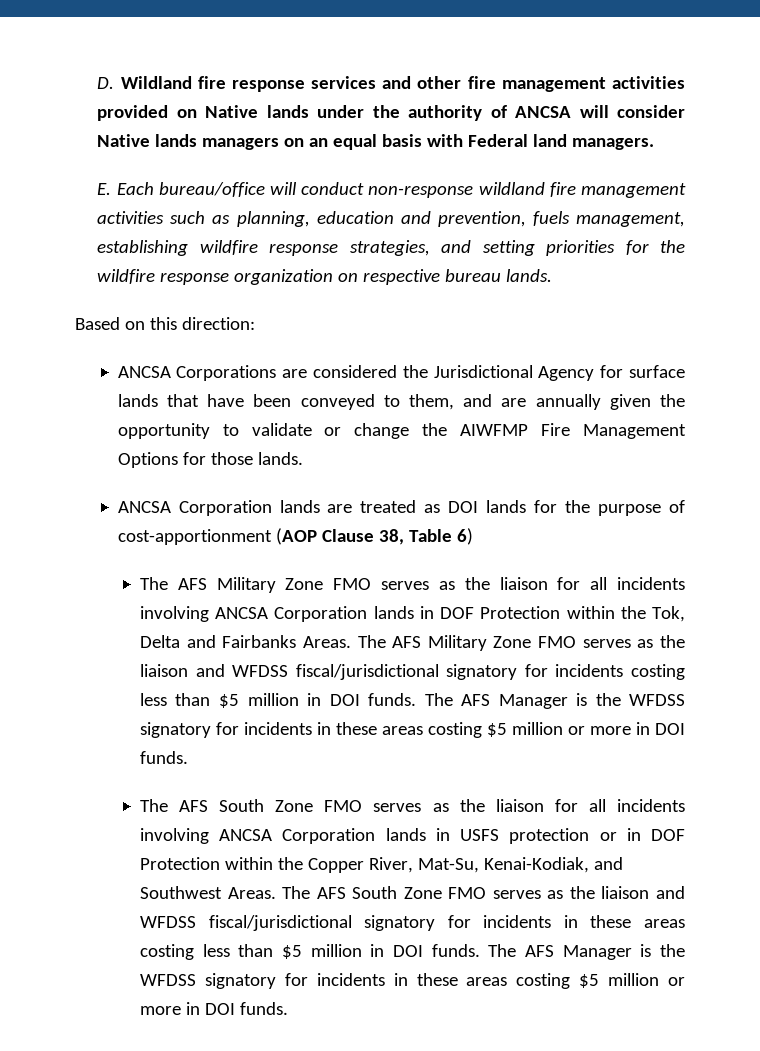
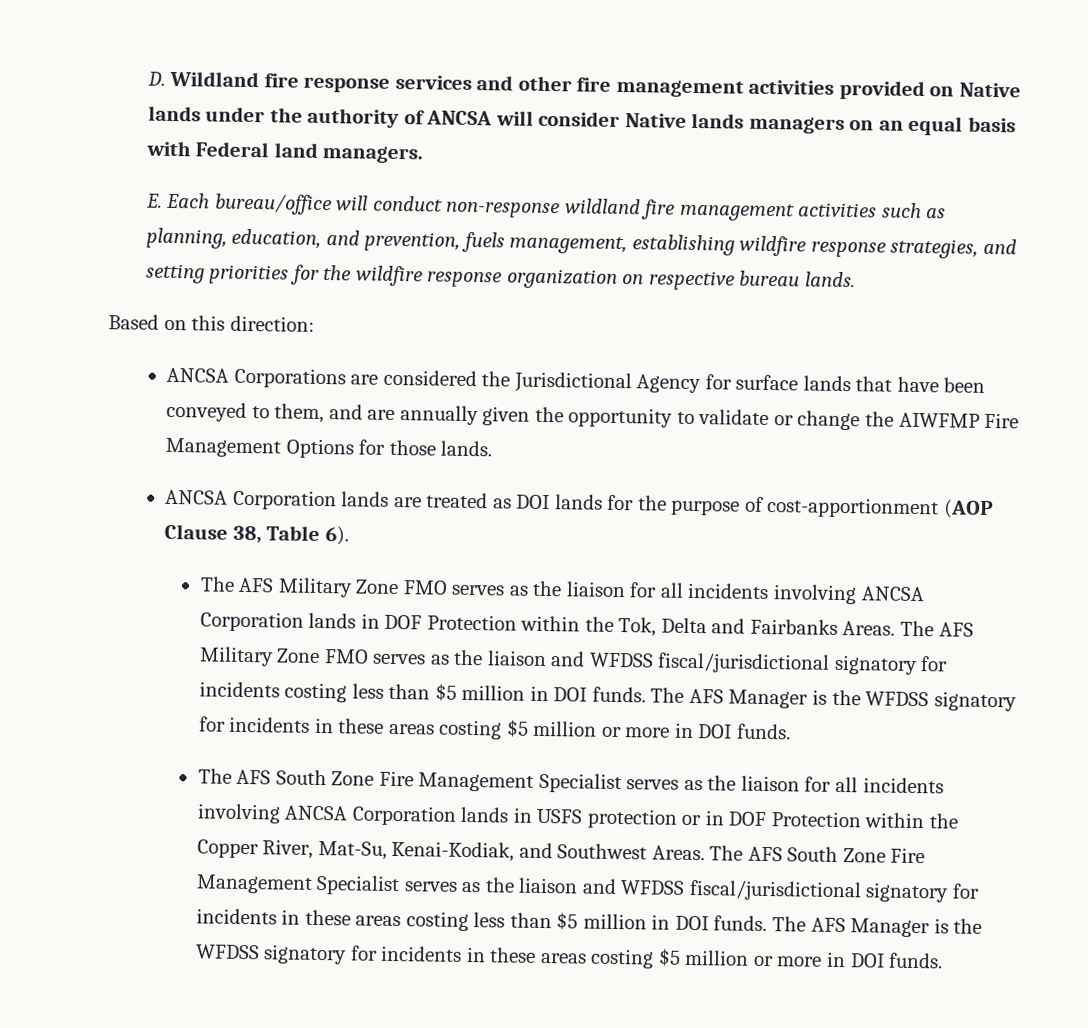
[316,211,394,224] education -> [231,228,322,249] education,
[456,528,473,545] 6) -> [324,526,349,546] 6).
[324,800,363,812] FMO -> [378,770,622,794] Fire Management Specialist
[448,887,487,899] FMO -> [890,847,926,864] [195,874,401,896] Fire Management Specialist

